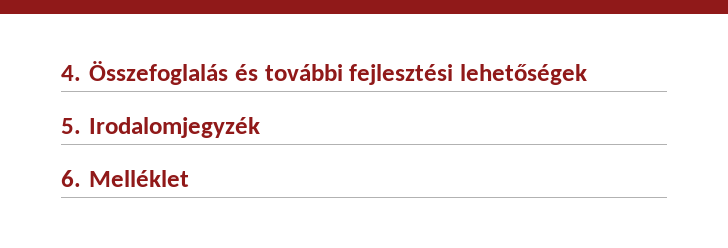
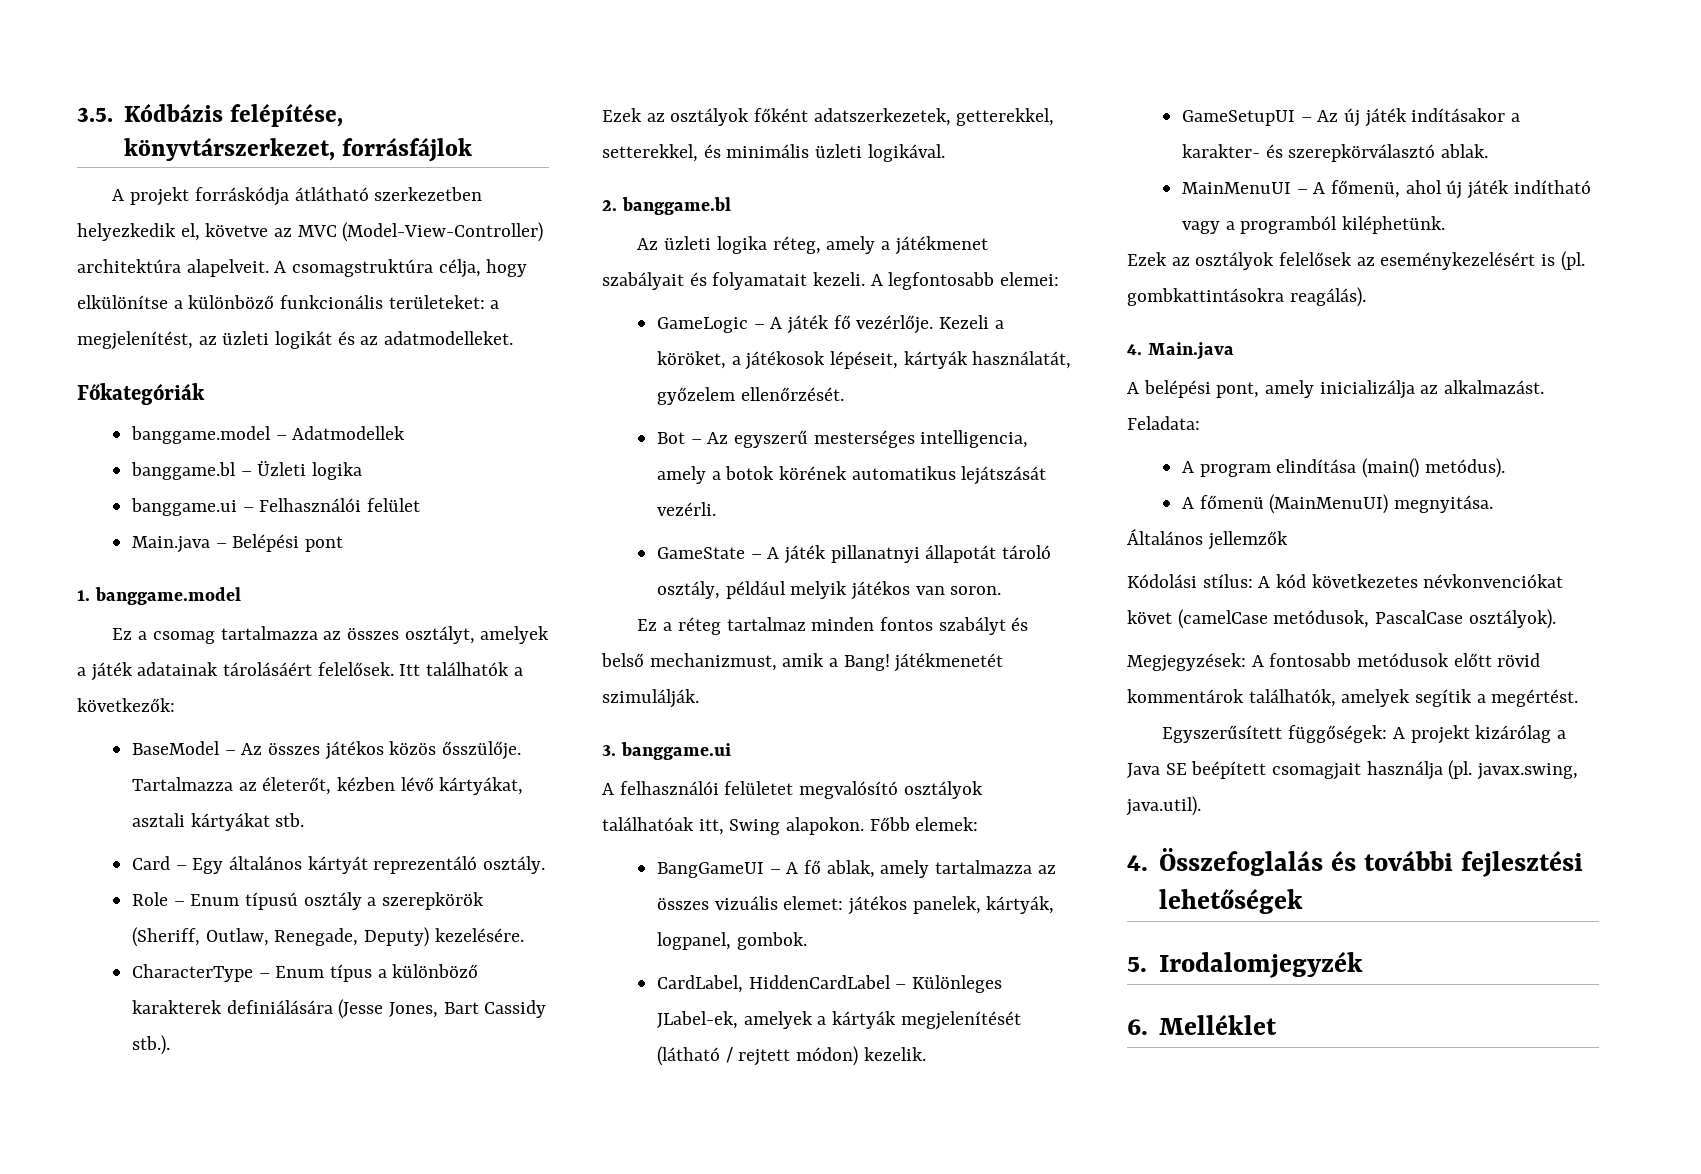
(61, 73) none -> [77,103,343,127] [123,137,472,162] [112,187,483,206] [77,222,544,242] [77,259,528,278] [77,295,500,309] [77,331,514,350] [77,383,205,405] [130,426,406,444] [130,460,362,480] [130,498,420,516] [131,534,343,553] [77,587,241,605] [112,626,550,644] [77,662,523,681] [77,698,175,712] [131,741,521,760] [131,777,524,795] [131,813,305,831] [131,856,545,874] [131,892,484,910] [131,927,524,947] [131,964,479,982] [131,999,547,1019] [131,1035,170,1055] [602,108,1055,126] [602,144,945,162] [602,197,731,215] [637,236,988,255] [602,272,1060,290] [656,315,1004,334] [656,351,1072,370] [656,387,844,405] [656,430,1029,448] [656,466,1047,485] [656,502,716,516] [656,545,1051,564] [656,581,1002,600] [637,617,1029,635] [601,653,1004,672] [602,689,699,708] [602,742,731,760] [602,781,983,799] [602,817,979,835] [656,860,1056,878] [656,896,1055,915] [656,932,807,950] [656,975,1002,993] [656,1011,1021,1030] [656,1046,926,1066] [1181,108,1520,127] [1181,144,1488,162] [1181,180,1591,199] [1181,216,1445,234] [1127,251,1585,271] [1127,287,1366,307] [1127,342,1234,360] [1127,380,1545,399] [1127,416,1200,430] [1181,458,1505,478] [1181,494,1493,514] [1127,529,1288,550] [1127,574,1564,588] [1127,609,1556,629] [1127,653,1541,672] [1127,689,1579,707] [1162,725,1566,744] [1127,760,1579,780] [1126,796,1201,816] 3.5. Kódbázis felépítése, könyvtárszerkezet, forrásfájlok // A projekt forráskódja átlátható szerkezetben helyezkedik el, követve az MVC (Model-View-Controller) architektúra alapelveit. A csomagstruktúra célja, hogy elkülönítse a különböző funkcionális területeket: a megjelenítést, az üzleti logikát és az adatmodelleket. // Főkategóriák // banggame.model – Adatmodellek // banggame.bl – Üzleti logika // banggame.ui – Felhasználói felület // Main.java – Belépési pont // 1. banggame.model // Ez a csomag tartalmazza az összes osztályt, amelyek a játék adatainak tárolásáért felelősek. Itt találhatók a következők: // BaseModel – Az összes játékos közös ősszülője. Tartalmazza az életerőt, kézben lévő kártyákat, asztali kártyákat stb. // Card – Egy általános kártyát reprezentáló osztály. // Role – Enum típusú osztály a szerepkörök (Sheriff, Outlaw, Renegade, Deputy) kezelésére. // CharacterType – Enum típus a különböző karakterek definiálására (Jesse Jones, Bart Cassidy stb.). // Ezek az osztályok főként adatszerkezetek, getterekkel, setterekkel, és minimális üzleti logikával. // 2. banggame.bl // Az üzleti logika réteg, amely a játékmenet szabályait és folyamatait kezeli. A legfontosabb elemei: // GameLogic – A játék fő vezérlője. Kezeli a köröket, a játékosok lépéseit, kártyák használatát, győzelem ellenőrzését. // Bot – Az egyszerű mesterséges intelligencia, amely a botok körének automatikus lejátszását vezérli. // GameState – A játék pillanatnyi állapotát tároló osztály, például melyik játékos van soron. // Ez a réteg tartalmaz minden fontos szabályt és belső mechanizmust, amik a Bang! játékmenetét szimulálják. // 3. banggame.ui // A felhasználói felületet megvalósító osztályok találhatóak itt, Swing alapokon. Főbb elemek: // BangGameUI – A fő ablak, amely tartalmazza az összes vizuális elemet: játékos panelek, kártyák, logpanel, gombok. // CardLabel, HiddenCardLabel – Különleges JLabel-ek, amelyek a kártyák megjelenítését (látható / rejtett módon) kezelik. // GameSetupUI – Az új játék indításakor a karakter- és szerepkörválasztó ablak. // MainMenuUI – A főmenü, ahol új játék indítható vagy a programból kiléphetünk. // Ezek az osztályok felelősek az eseménykezelésért is (pl. gombkattintásokra reagálás). // 4. Main.java // A belépési pont, amely inicializálja az alkalmazást. Feladata: // A program elindítása (main() metódus). // A főmenü (MainMenuUI) megnyitása. // Általános jellemzők // Kódolási stílus: A kód következetes névkonvenciókat követ (camelCase metódusok, PascalCase osztályok). // Megjegyzések: A fontosabb metódusok előtt rövid kommentárok találhatók, amelyek segítik a megértést. // Egyszerűsített függőségek: A projekt kizárólag a Java SE beépített csomagjait használja (pl. javax.swing, java.util). //

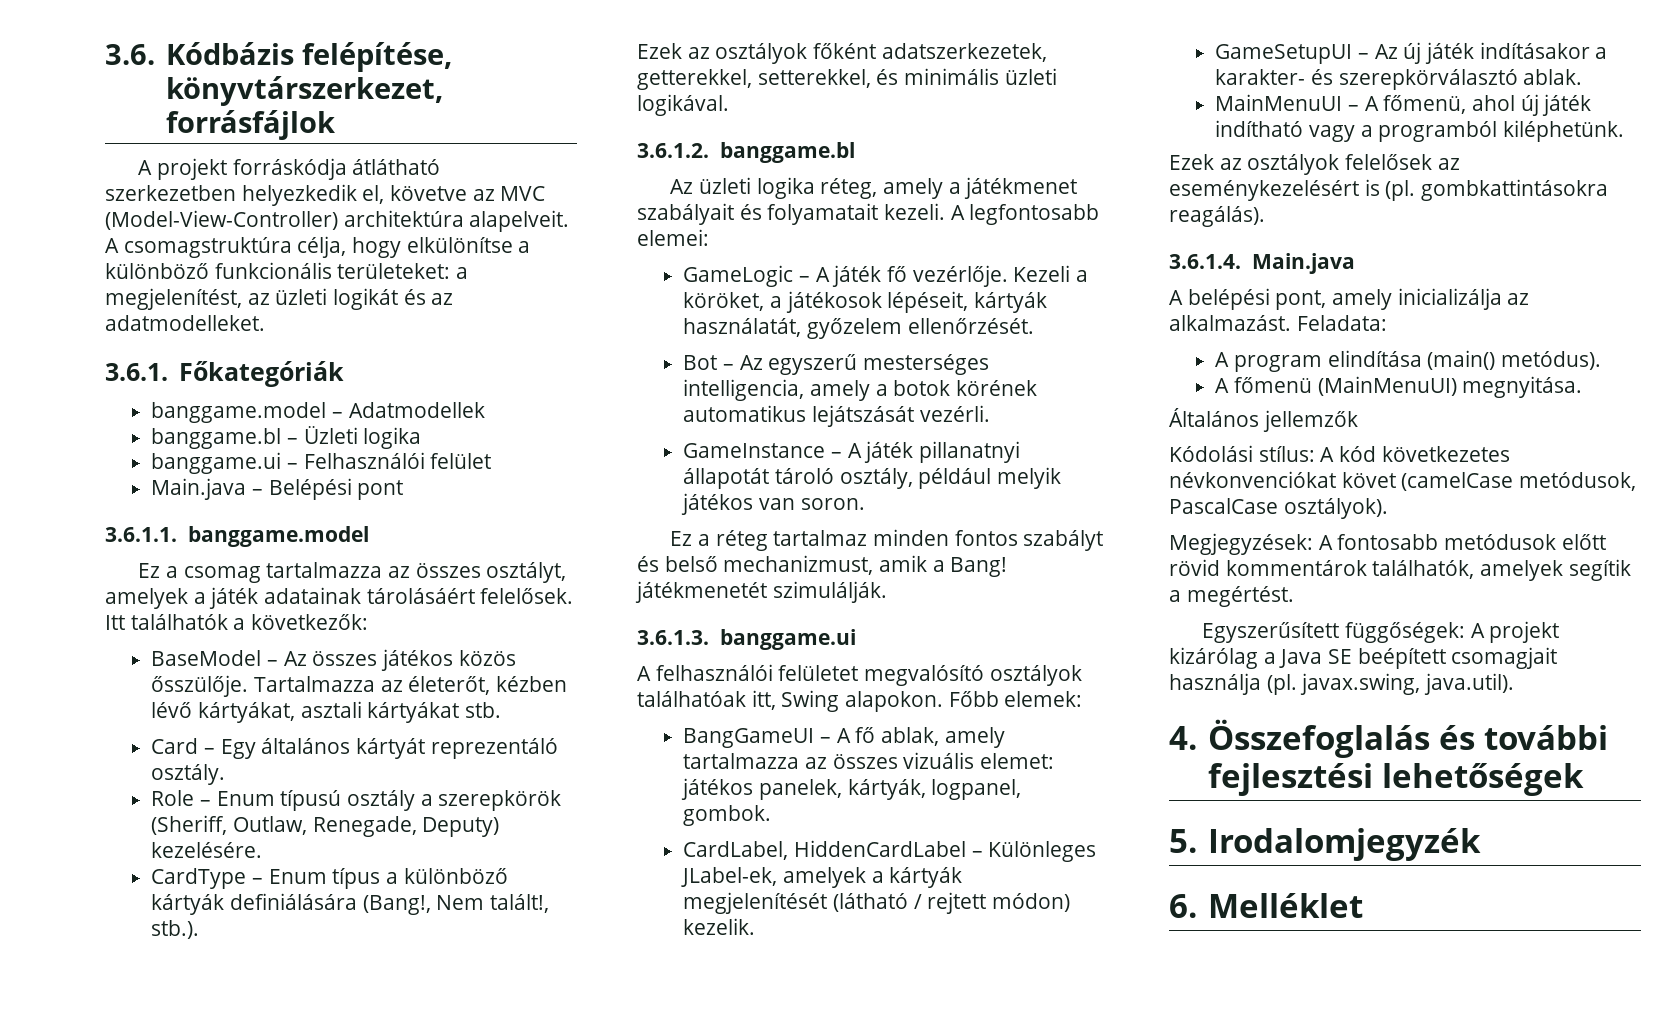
[77,107,113,122] 3.5. -> [105,44,155,65] 3.6.
(514, 338) none -> [105,363,168,381] 3.6.1.
[77,590,90,601] 1. -> [105,527,177,542] 3.6.1.1.
[131,964,253,982] CharacterType -> [151,868,247,889] CardType
[131,999,547,1019] karakterek definiálására (Jesse Jones, Bart Cassidy -> [151,893,550,915] kártyák definiálására (Bang!, Nem talált!,
[602,200,617,211] 2. -> [637,143,709,158] 3.6.1.2.
[656,547,745,559] GameState -> [683,443,826,458] GameInstance
[602,745,616,756] 3. -> [637,630,709,645] 3.6.1.3.
[1127,344,1142,355] 4. -> [1169,254,1241,269] 3.6.1.4.

